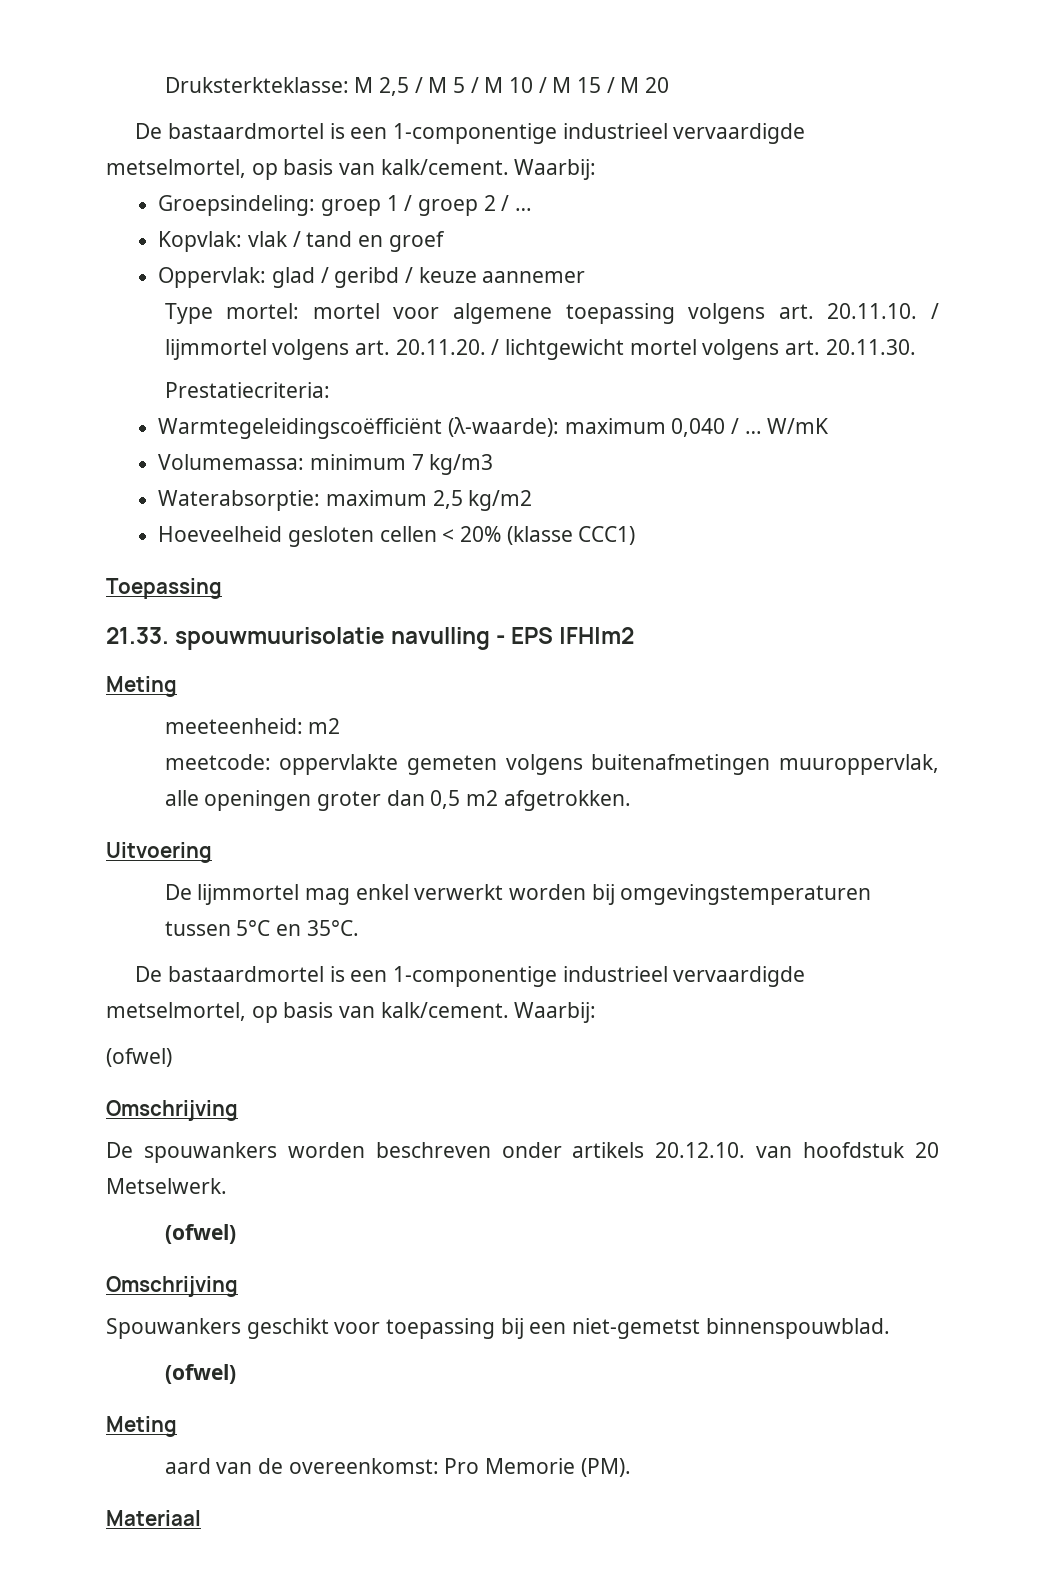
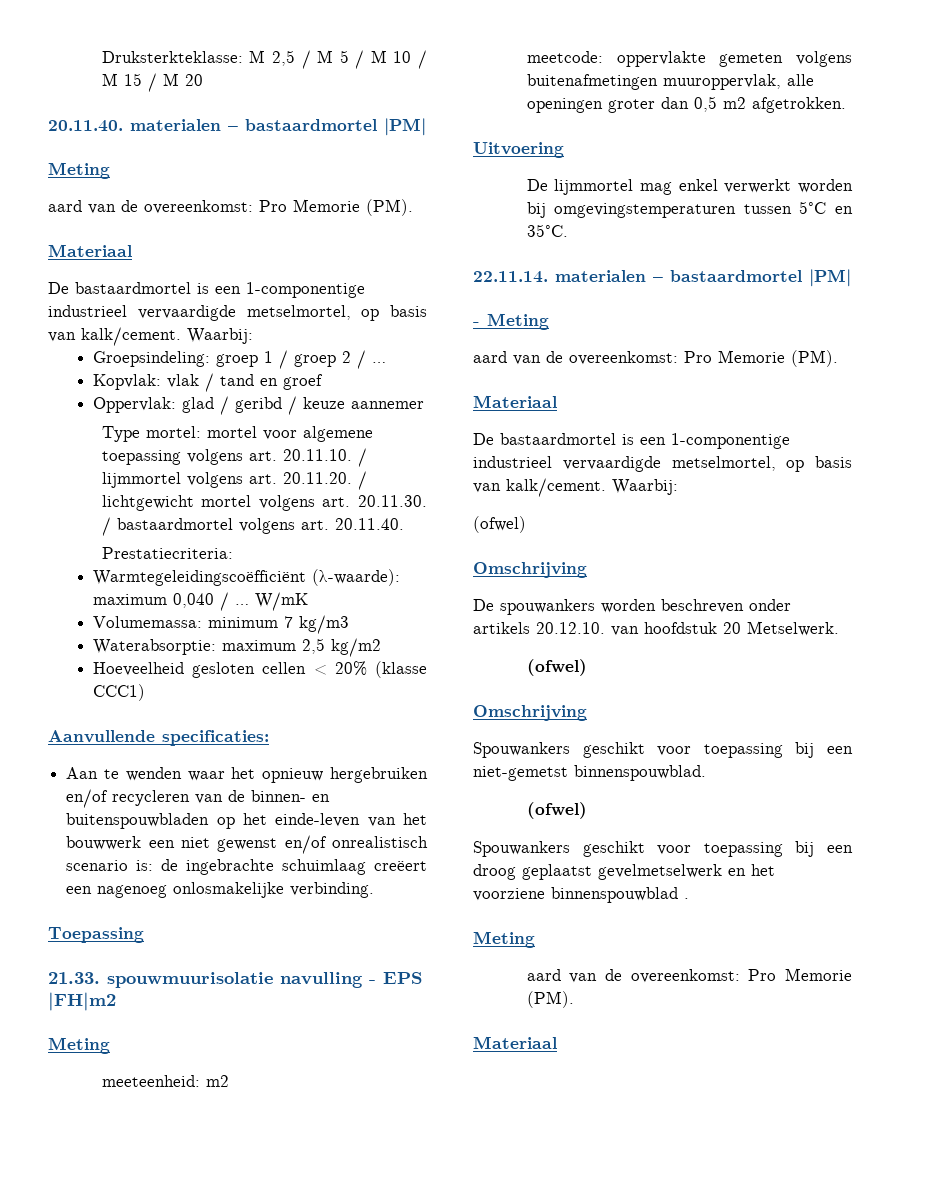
(669, 85) none -> [48,118,426,136] [48,162,110,179] [48,199,413,216] [48,244,132,257] // 20.11.40. materialen – bastaardmortel |PM| // Meting // aard van de overeenkomst: Pro Memorie (PM). // Materiaal
(916, 347) none -> [101,517,404,536] / bastaardmortel volgens art. 20.11.40.
(636, 535) none -> [48,730,269,746] [66,767,429,783] [66,789,331,808] [66,813,427,829] [66,835,428,854] [66,859,427,875] [66,882,375,898] // Aanvullende specificaties: // Aan te wenden waar het opnieuw hergebruiken en/of recycleren van de binnen- en buitenspouwbladen op het einde-leven van het bouwwerk een niet gewenst en/of onrealistisch scenario is: de ingebrachte schuimlaag creëert een nagenoeg onlosmakelijke verbinding.
(359, 928) none -> [473,269,851,287] [473,313,549,330] [473,350,838,367] [473,395,557,408] // 22.11.14. materialen – bastaardmortel |PM| // - Meting // aard van de overeenkomst: Pro Memorie (PM). // Materiaal
(236, 1374) none -> [473,841,853,857] [473,864,775,880] [473,887,689,903] // Spouwankers geschikt voor toepassing bij een droog geplaatst gevelmetselwerk en het voorziene binnenspouwblad .

